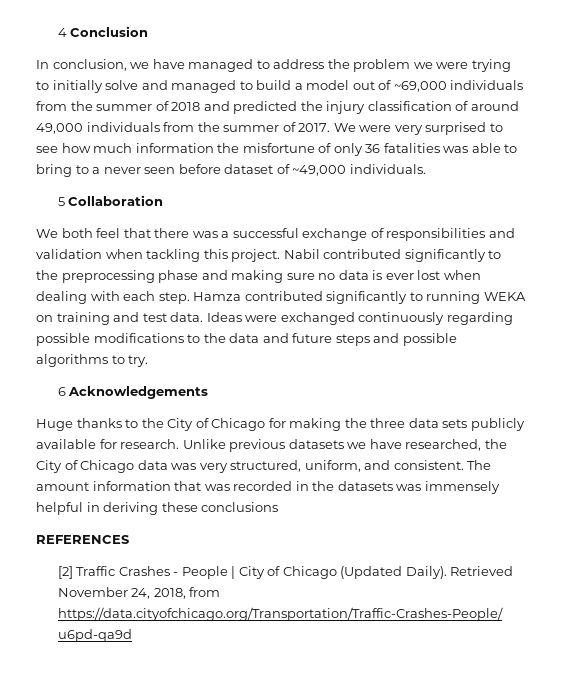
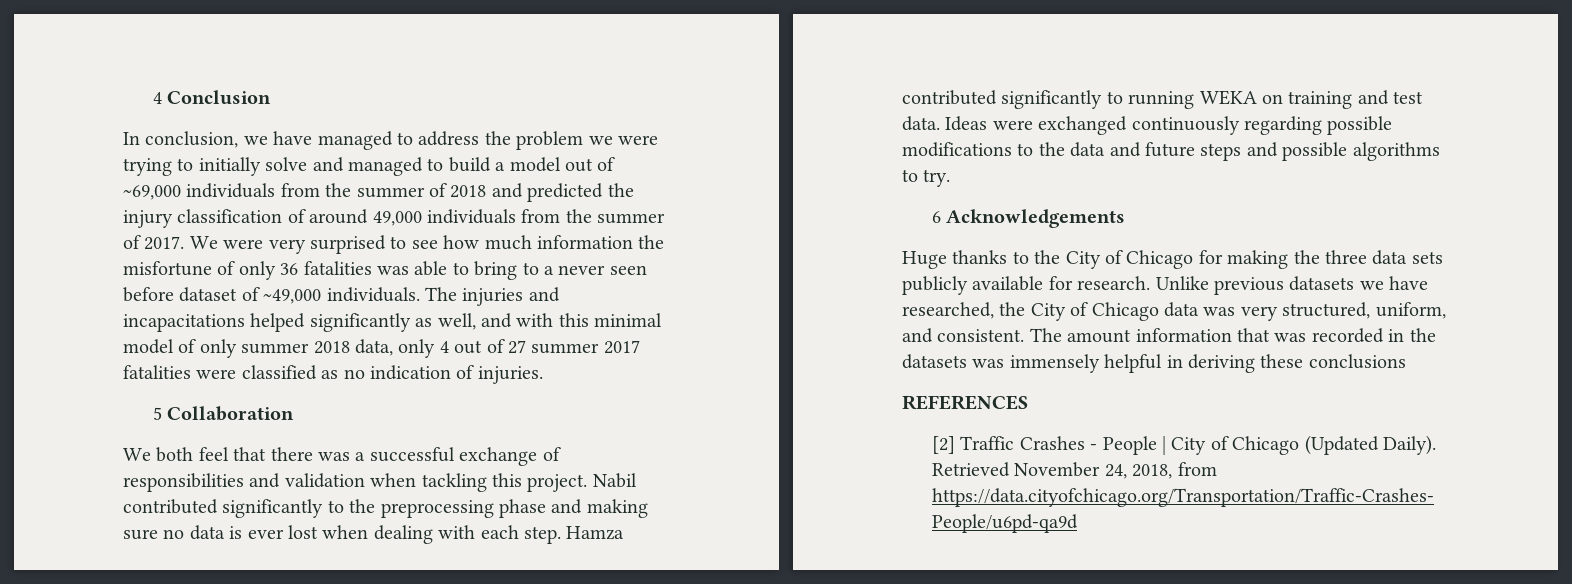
(426, 169) none -> [425,287,560,306] [123,313,663,332] [123,339,640,358] [123,365,543,384] The injuries and incapacitations helped significantly as well, and with this minimal model of only summer 2018 data, only 4 out of 27 summer 2017 fatalities were classified as no indication of injuries.

